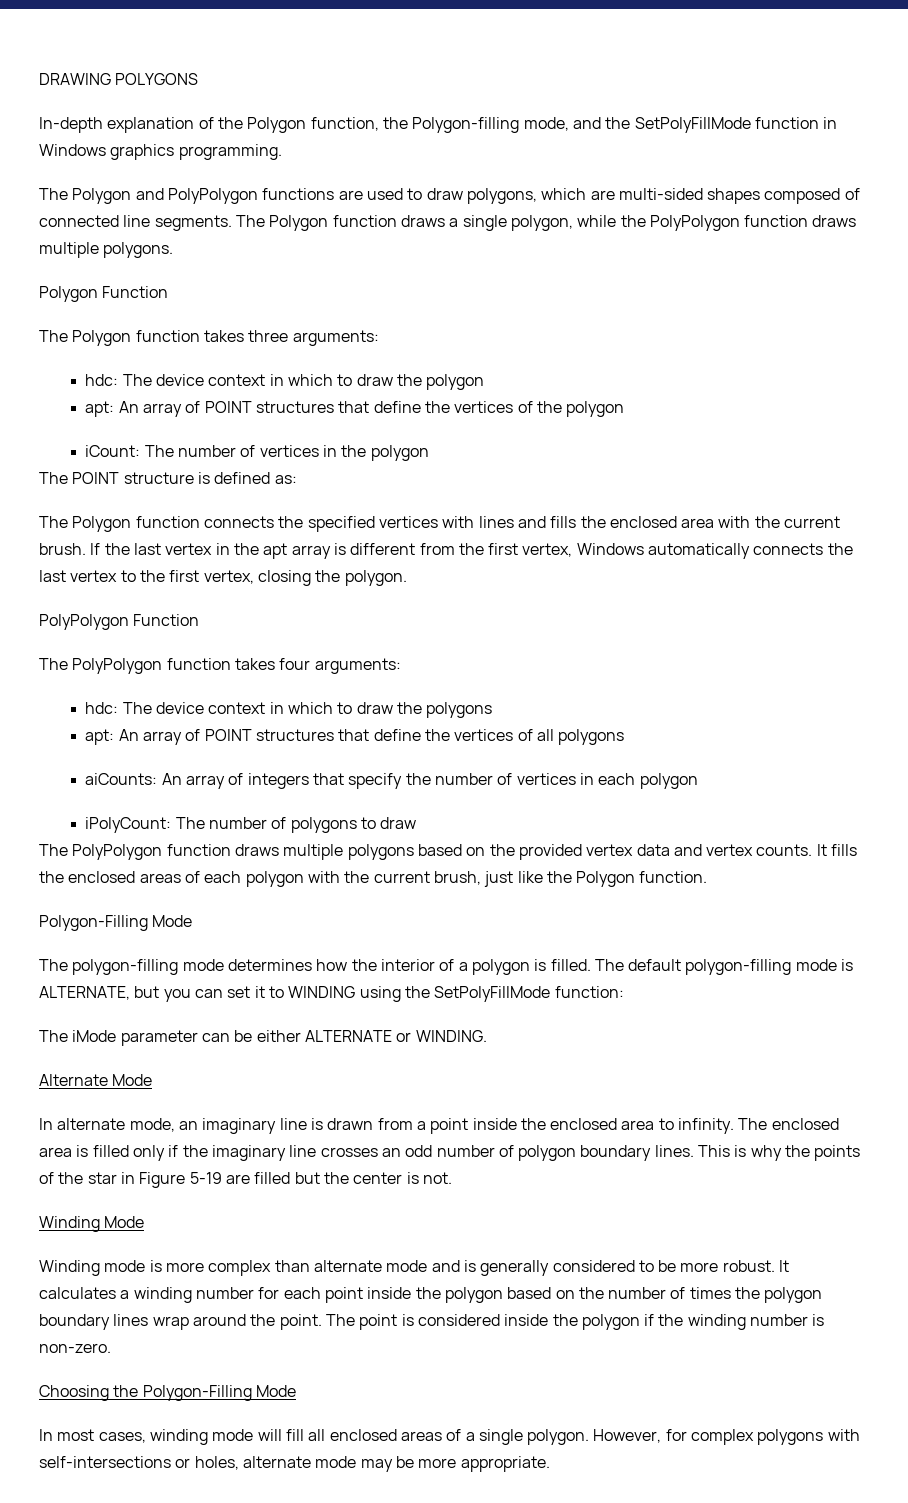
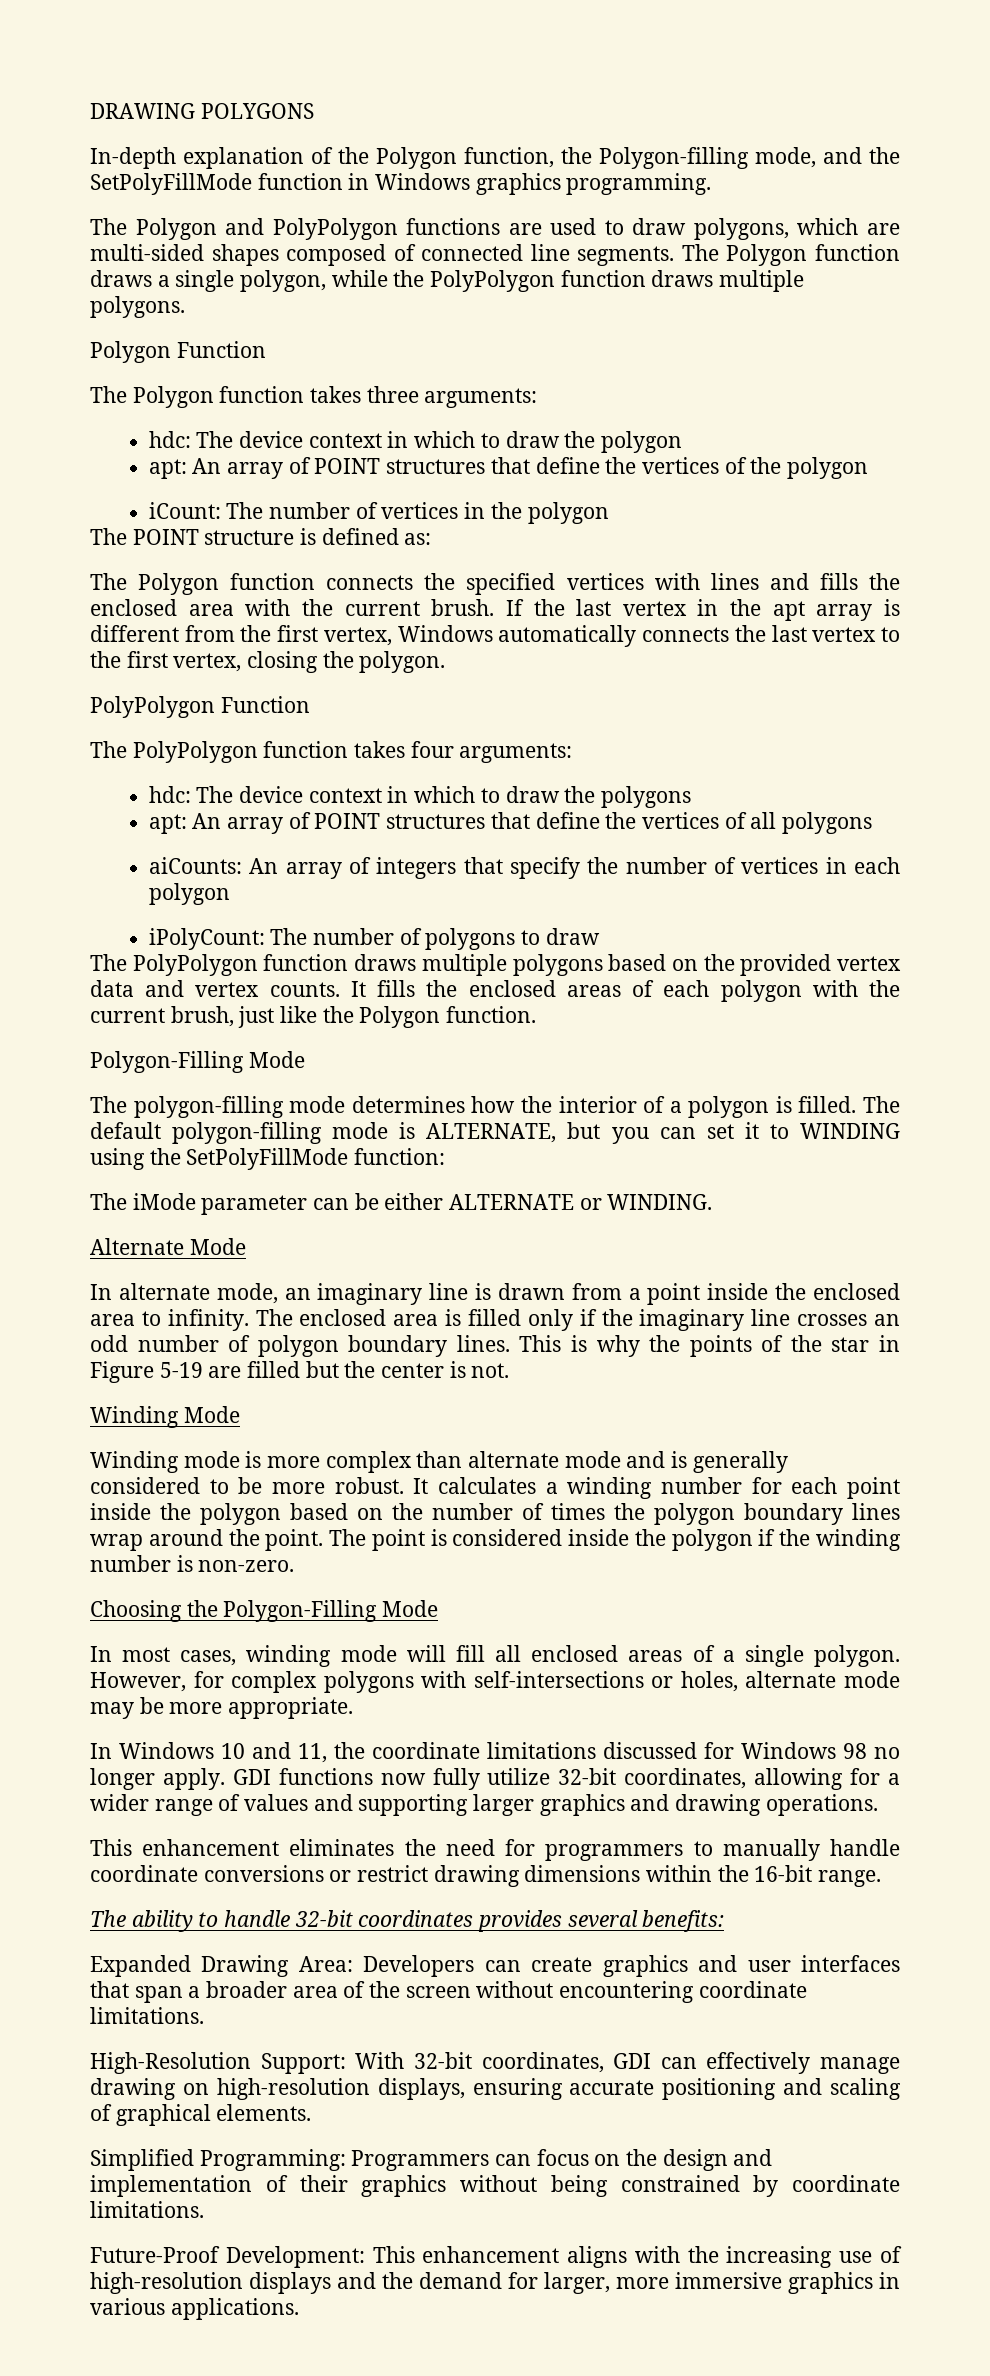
(550, 1464) none -> [90,1742,900,1763] [90,1768,900,1790] [90,1794,878,1816] [90,1839,900,1861] [90,1865,882,1887] [90,1910,725,1932] [90,1955,901,1977] [90,1981,807,2003] [90,2007,204,2024] [90,2052,900,2074] [90,2078,901,2100] [90,2104,312,2126] [90,2149,773,2171] [90,2175,900,2197] [90,2201,204,2218] [90,2246,903,2268] [90,2272,900,2294] [90,2298,299,2320] // In Windows 10 and 11, the coordinate limitations discussed for Windows 98 no longer apply. GDI functions now fully utilize 32-bit coordinates, allowing for a wider range of values and supporting larger graphics and drawing operations. // This enhancement eliminates the need for programmers to manually handle coordinate conversions or restrict drawing dimensions within the 16-bit range. // The ability to handle 32-bit coordinates provides several benefits: // Expanded Drawing Area: Developers can create graphics and user interfaces that span a broader area of the screen without encountering coordinate limitations. // High-Resolution Support: With 32-bit coordinates, GDI can effectively manage drawing on high-resolution displays, ensuring accurate positioning and scaling of graphical elements. // Simplified Programming: Programmers can focus on the design and implementation of their graphics without being constrained by coordinate limitations. // Future-Proof Development: This enhancement aligns with the increasing use of high-resolution displays and the demand for larger, more immersive graphics in various applications.

